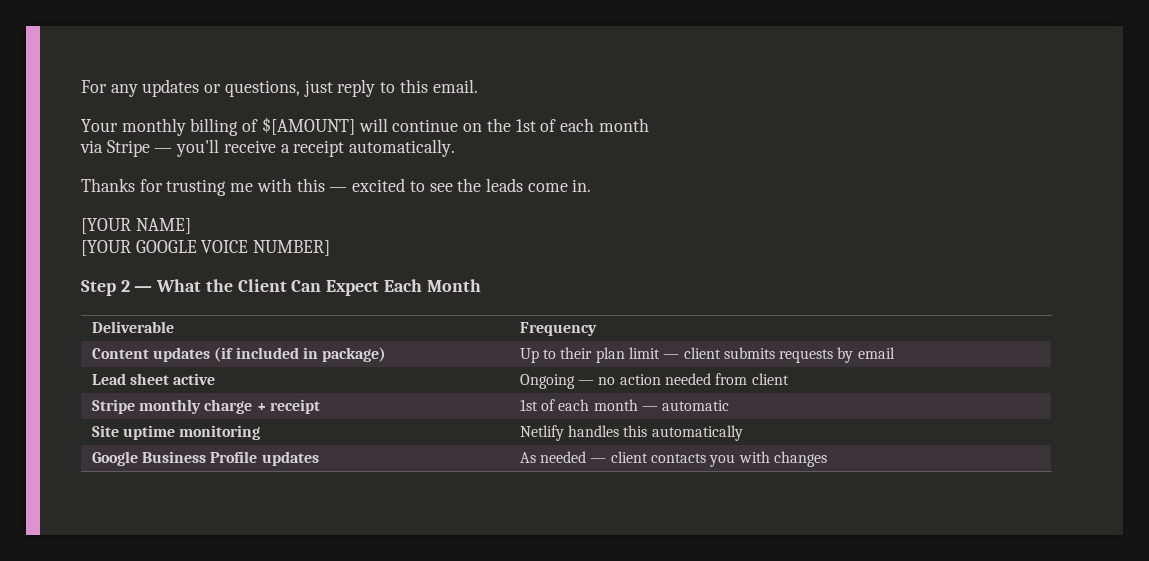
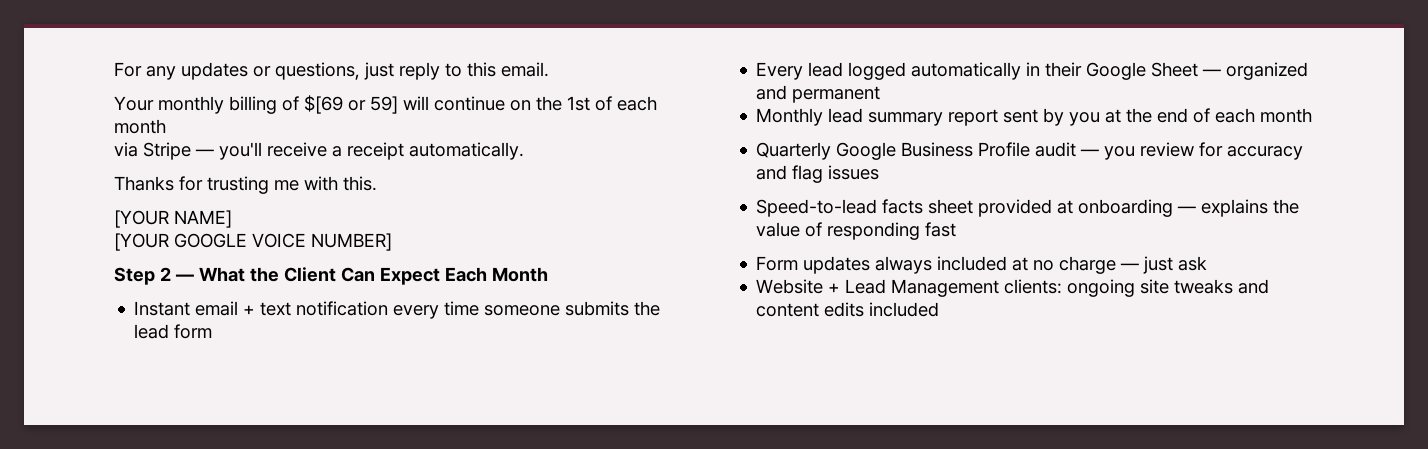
[261,117,355,135] $[AMOUNT] -> [304,95,398,114] $[69 or 59]
[296,178,592,192] this — excited to see the leads come in. -> [343,176,377,191] this.
[91,321,174,333] [519,322,597,336] [91,347,387,362] [519,347,895,363] [91,373,216,385] [519,373,789,389] [91,399,320,414] [519,399,730,411] [91,425,261,440] [519,425,743,441] [91,451,319,466] [519,451,827,467] // Deliverable | Frequency // Content updates (if included in package) | Up to their plan limit — client submits requests by email // Lead sheet active | Ongoing — no action needed from client // Stripe monthly charge + receipt | 1st of each month — automatic // Site uptime monitoring | Netlify handles this automatically // Google Business Profile updates | As needed — client contacts you with changes -> [134,301,661,319] [134,324,213,339] [756,62,1309,80] [756,85,881,103] [756,108,1313,126] [756,142,1304,160] [756,165,880,183] [756,199,1300,217] [756,222,957,240] [756,256,1208,274] [756,279,1270,297] [756,302,940,317] // Instant email + text notification every time someone submits the lead form // Every lead logged automatically in their Google Sheet — organized and permanent // Monthly lead summary report sent by you at the end of each month // Quarterly Google Business Profile audit — you review for accuracy and flag issues // Speed-to-lead facts sheet provided at onboarding — explains the value of responding fast // Form updates always included at no charge — just ask // Website + Lead Management clients: ongoing site tweaks and content edits included

